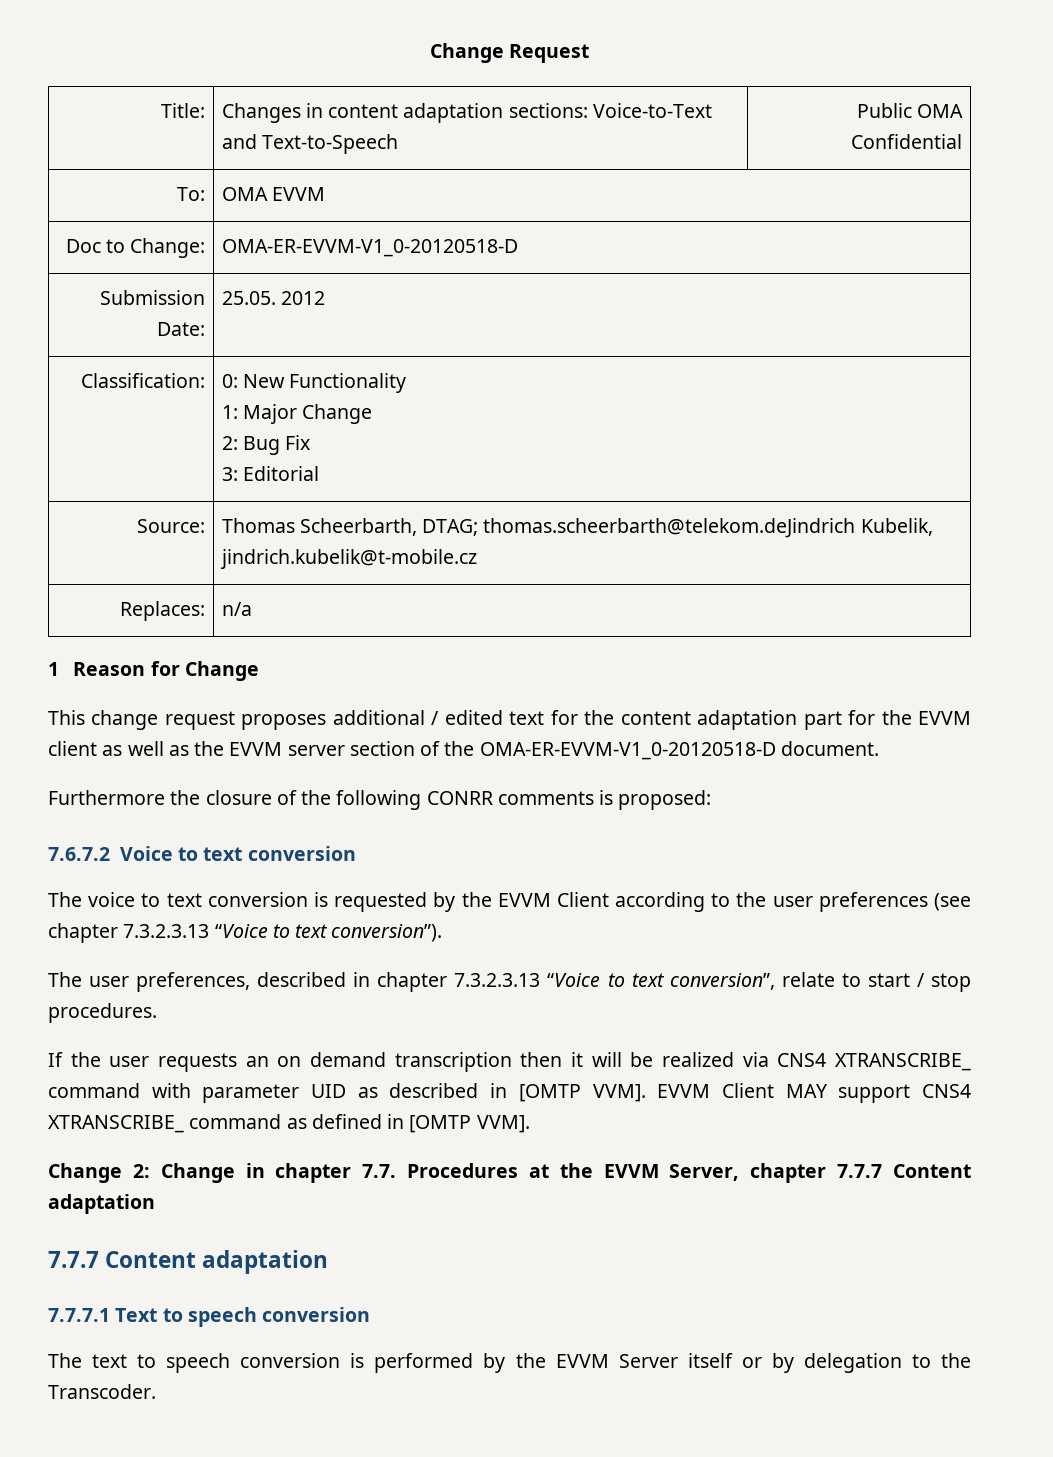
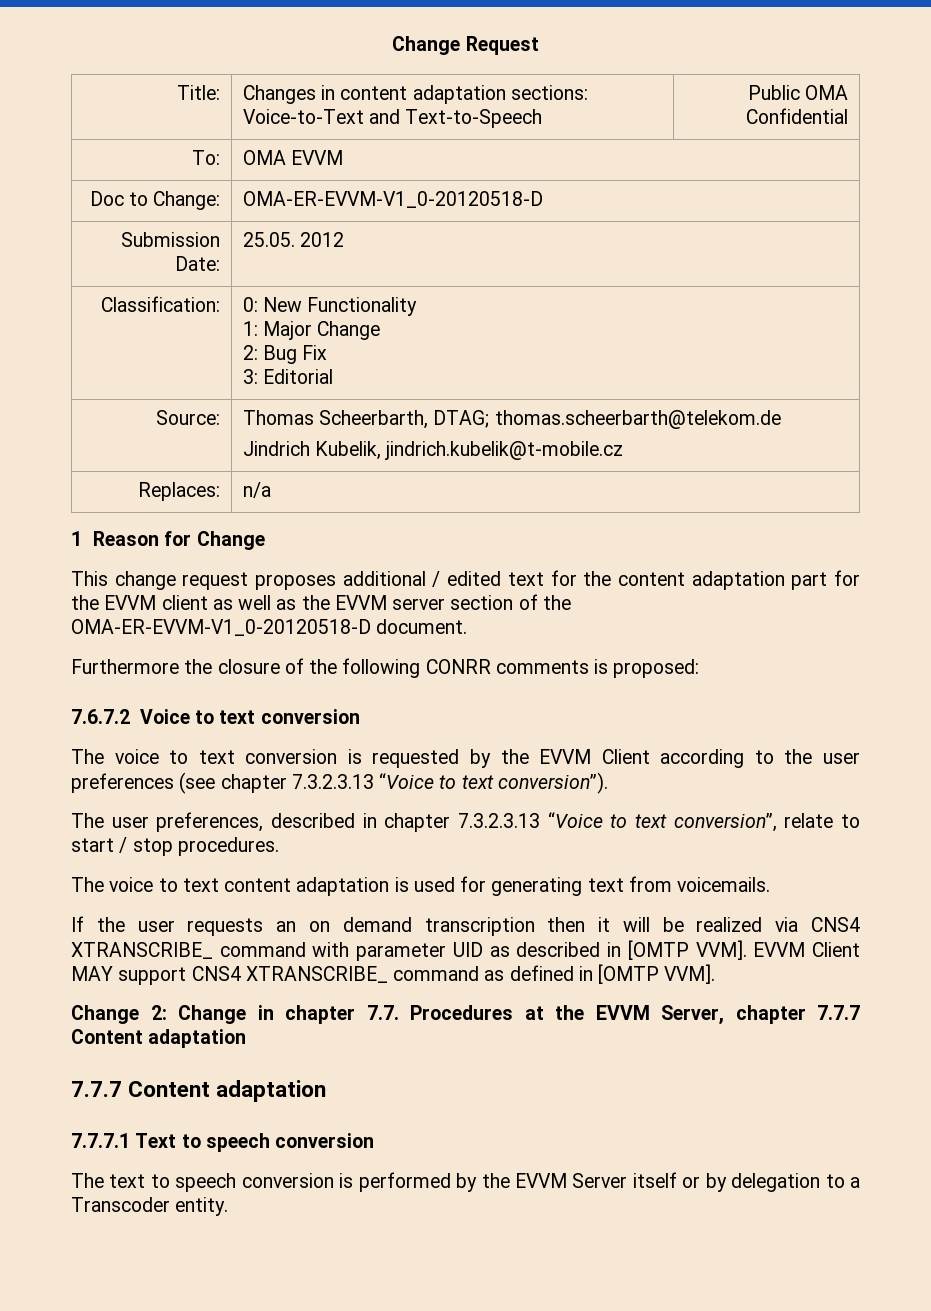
[483,518,856,538] thomas.scheerbarth@telekom.deJindrich -> [494,410,781,429] [242,441,310,456] thomas.scheerbarth@telekom.de // Jindrich
(157, 1013) none -> [71,876,771,896] // The voice to text content adaptation is used for generating text from voicemails.
[941,1353,971,1368] [48,1384,156,1399] the Transcoder. -> [850,1177,860,1188] [71,1197,229,1216] a Transcoder entity.

